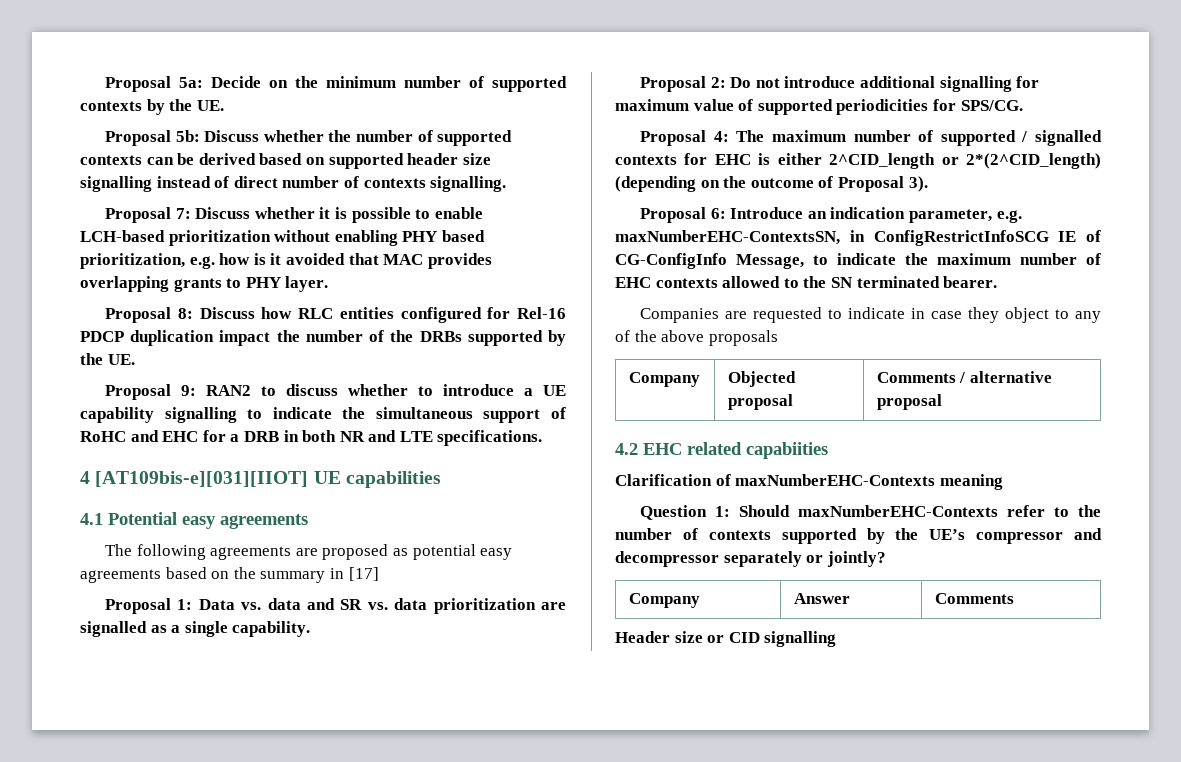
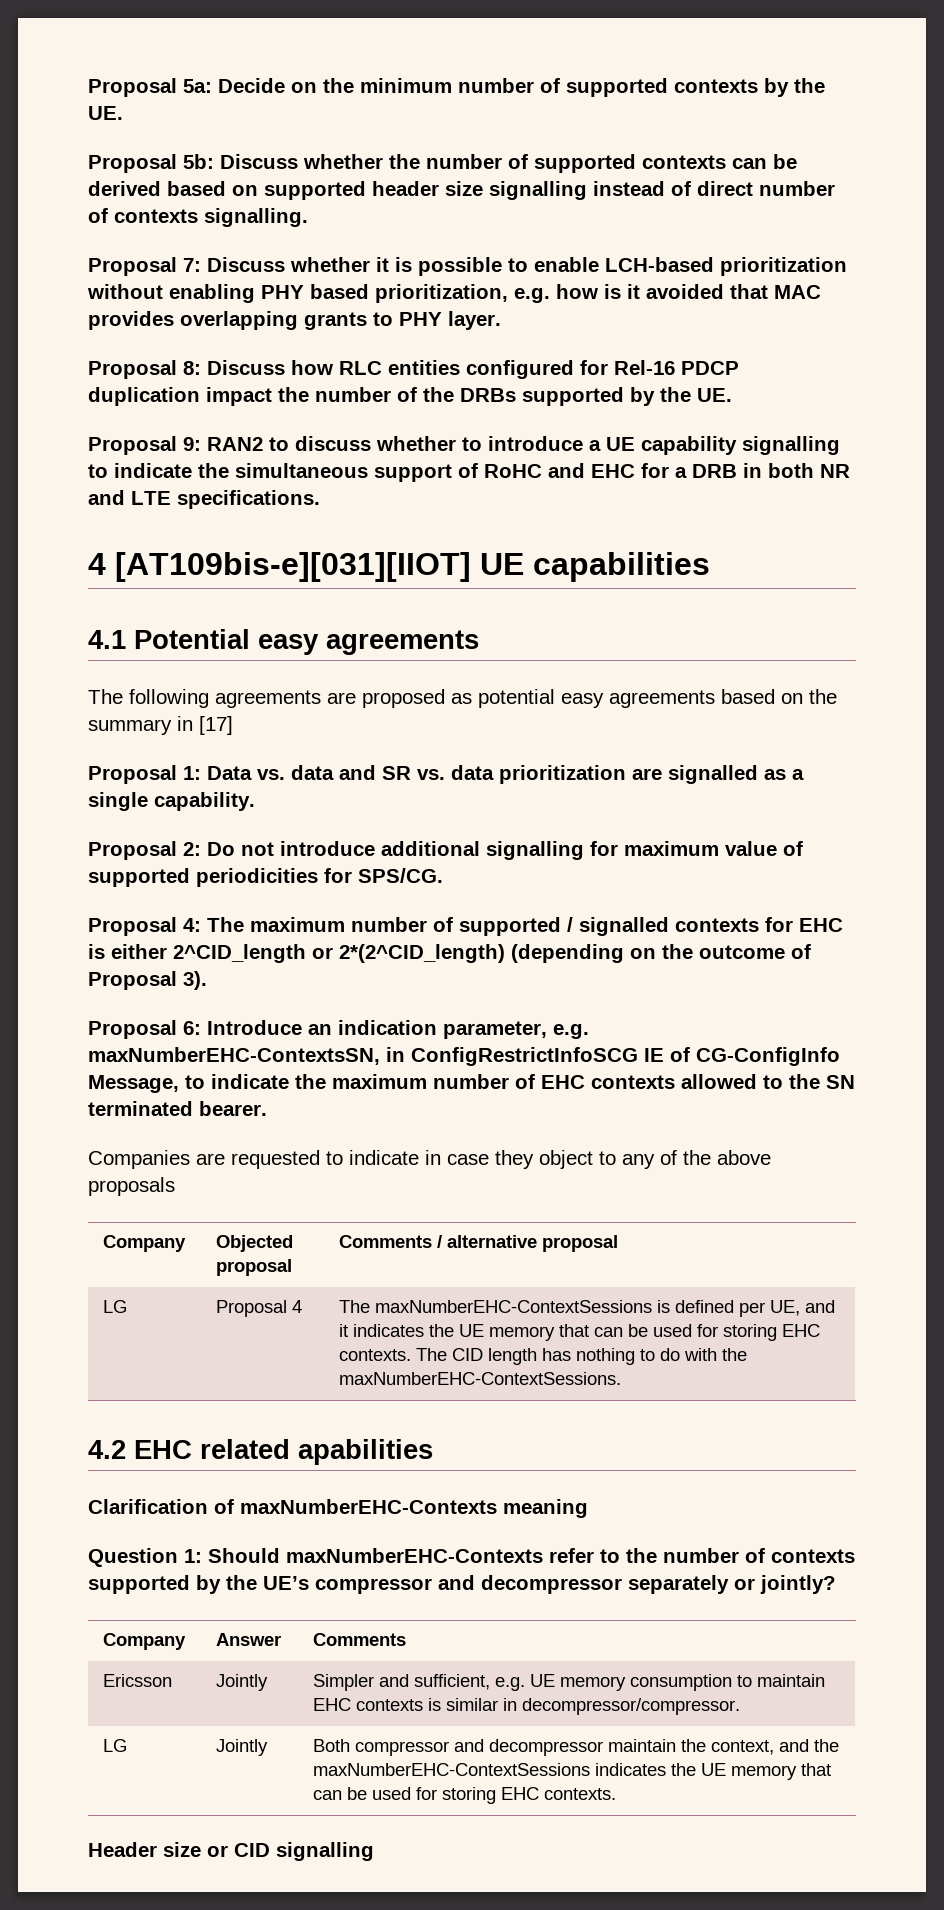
(942, 402) none -> [103,1300,128,1313] [216,1300,303,1317] [339,1300,836,1317] [339,1324,821,1341] [339,1348,748,1365] [339,1372,622,1385] // LG | Proposal 4 | The maxNumberEHC-ContextSessions is defined per UE, and it indicates the UE memory that can be used for storing EHC contexts. The CID length has nothing to do with the maxNumberEHC-ContextSessions.
[746,442,828,459] capabiities -> [298,1439,433,1465] apabilities
(1014, 598) none -> [103,1674,173,1687] [216,1674,269,1691] [313,1674,826,1691] [313,1698,741,1715] [103,1739,128,1752] [216,1739,269,1756] [313,1739,840,1756] [313,1763,832,1780] [313,1787,617,1804] // Ericsson | Jointly | Simpler and sufficient, e.g. UE memory consumption to maintain EHC contexts is similar in decompressor/compressor. // LG | Jointly | Both compressor and decompressor maintain the context, and the maxNumberEHC-ContextSessions indicates the UE memory that can be used for storing EHC contexts.

